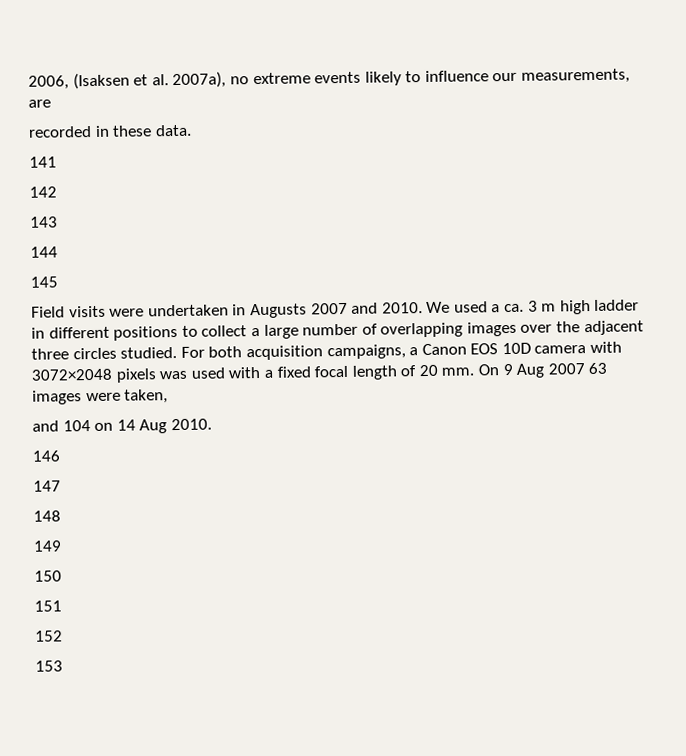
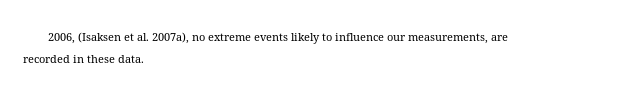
[29,156,57,168] [29,186,57,198] [30,216,58,228] [30,246,58,258] [30,276,58,288] [31,299,640,319] [31,320,644,341] [31,341,623,361] [31,362,608,383] [32,389,169,405] [32,418,212,434] [32,450,60,462] [33,480,61,492] [33,510,61,522] [33,540,62,552] [34,570,62,582] [34,600,62,612] [35,630,63,642] [35,660,63,672] // 141 // 142 // 143 // 144 // 145 // Field visits were undertaken in Augusts 2007 and 2010. We used a ca. 3 m high ladder in different positions to collect a large number of overlapping images over the adjacent three circles studied. For both acquisition campaigns, a Canon EOS 10D camera with 3072×2048 pixels was used with a fixed focal length of 20 mm. On 9 Aug 2007 63 images were taken, // and 104 on 14 Aug 2010. // 146 // 147 // 148 // 149 // 150 // 151 // 152 // 153 -> (144, 59) none

